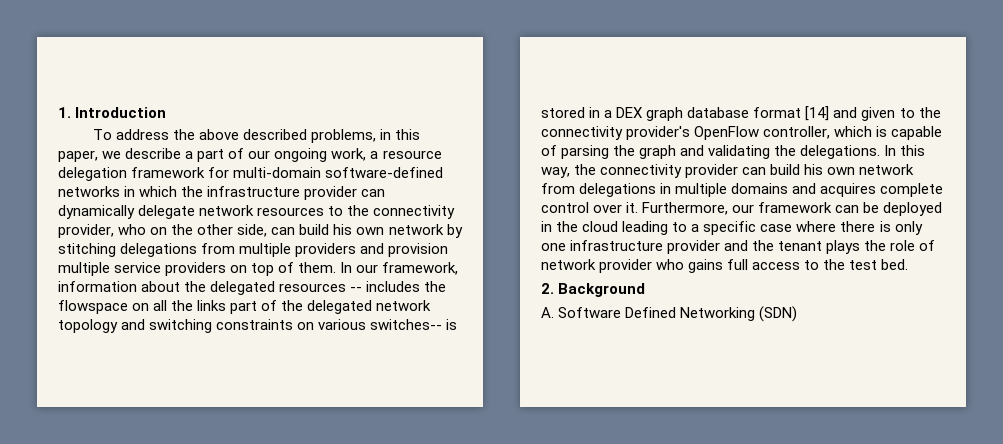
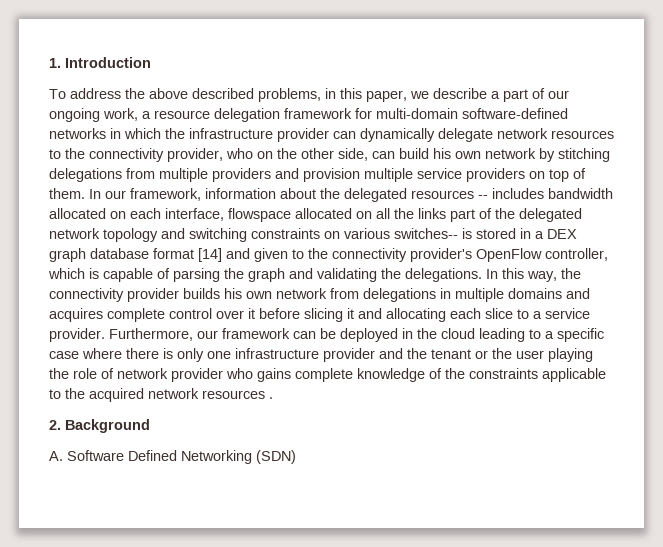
[424,281,447,292] [58,300,128,314] the flowspace -> [548,188,613,199] [49,208,352,222] bandwidth allocated on each interface, flowspace allocated
[742,164,801,175] can build -> [183,288,220,299] builds
[626,202,639,213] it. -> [248,308,590,322] [49,328,105,342] it before slicing it and allocating each slice to a service provider.
[826,240,861,254] plays -> [475,348,593,362] or the user playing
[727,259,909,270] full access to the test bed. -> [295,368,606,382] [49,388,273,402] complete knowledge of the constraints applicable to the acquired network resources .

